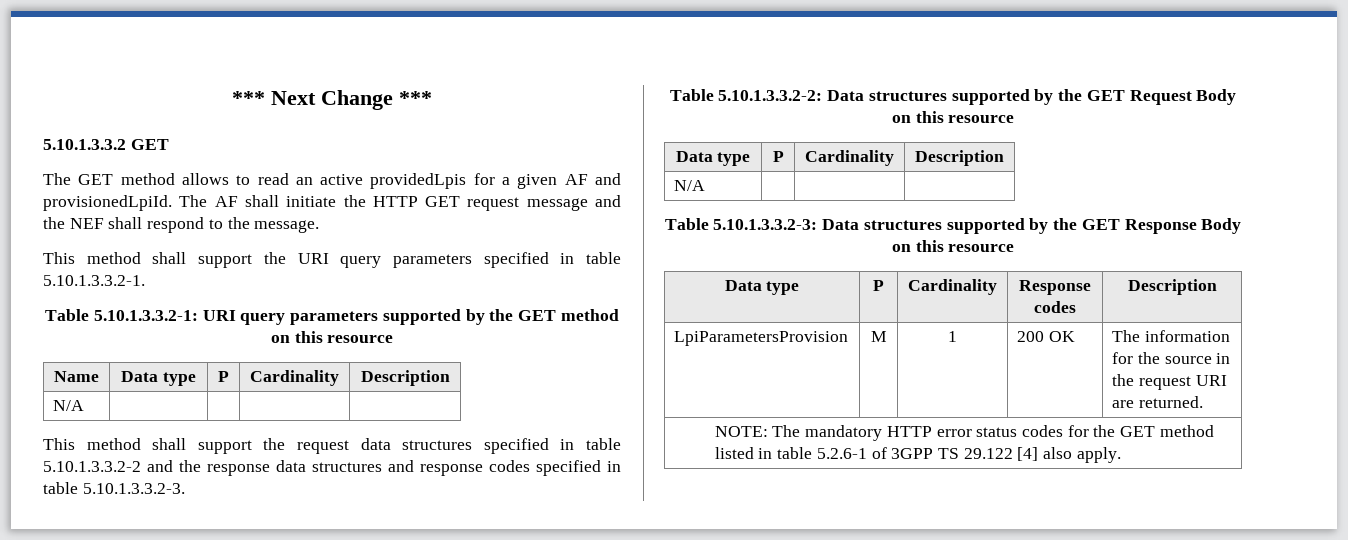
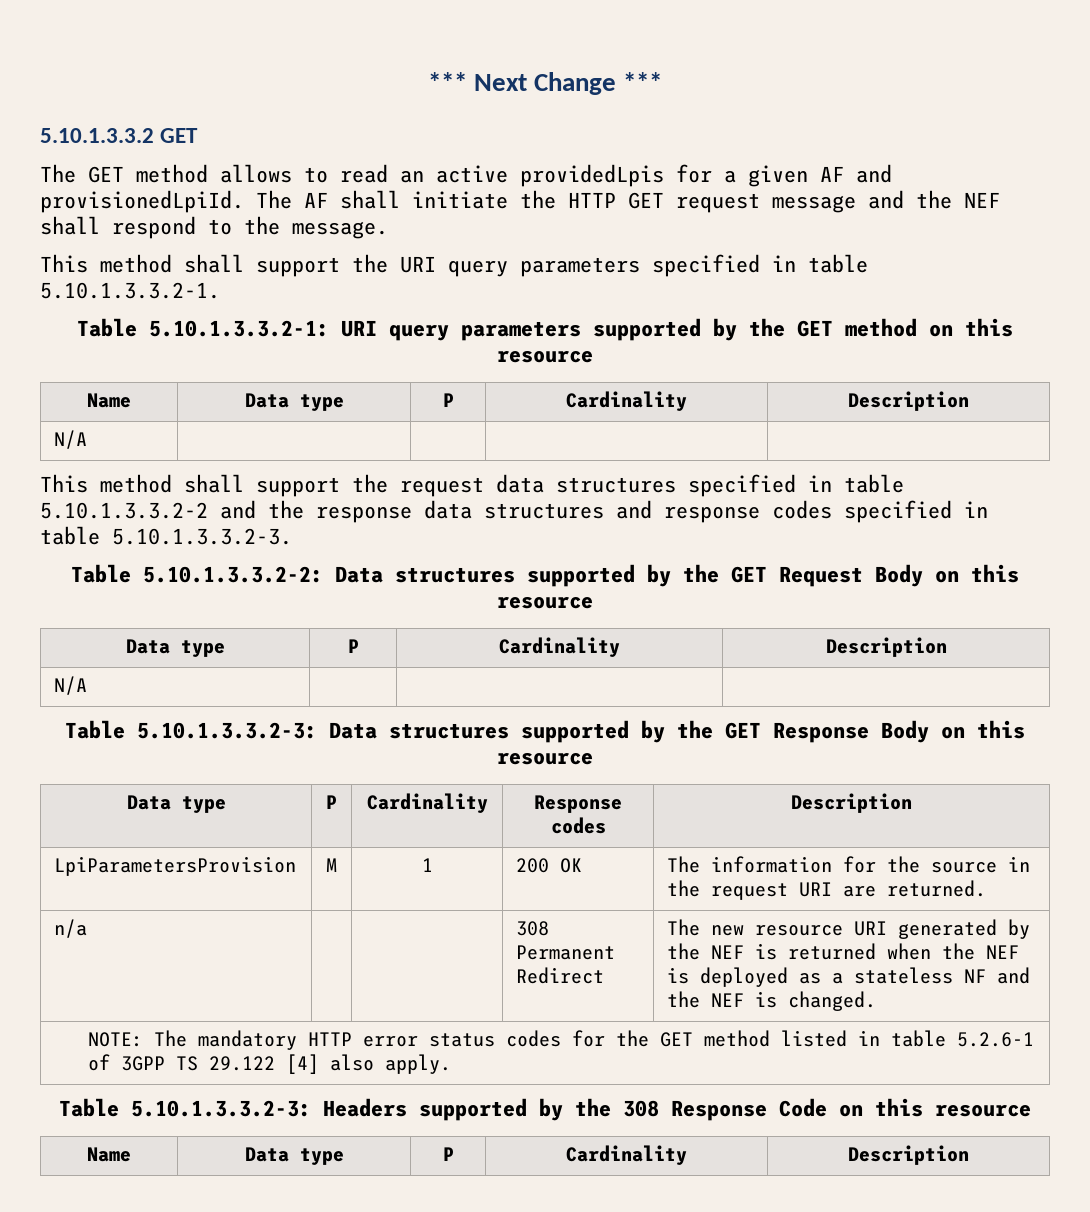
(1203, 402) none -> [54,919,88,938] [516,921,550,936] [516,945,616,960] [516,967,605,984] [667,919,1031,939] [667,943,1020,960] [667,967,1031,987] [667,991,877,1011] // n/a | | | 308 Permanent Redirect | The new resource URI generated by the NEF is returned when the NEF is deployed as a stateless NF and the NEF is changed.
(1121, 455) none -> [59,1098,1031,1121] [87,1147,131,1162] [244,1147,344,1165] [442,1147,454,1161] [566,1145,687,1165] [848,1145,969,1165] // Table 5.10.1.3.3.2-3: Headers supported by the 308 Response Code on this resource // Name | Data type | P | Cardinality | Description

